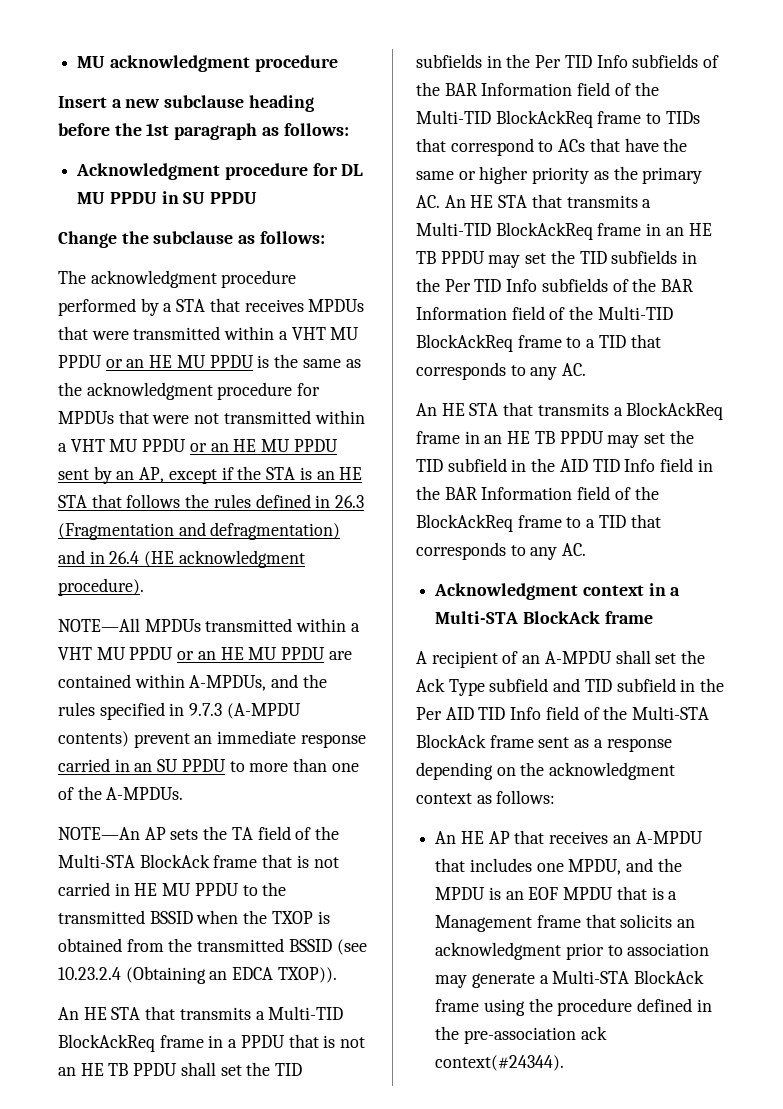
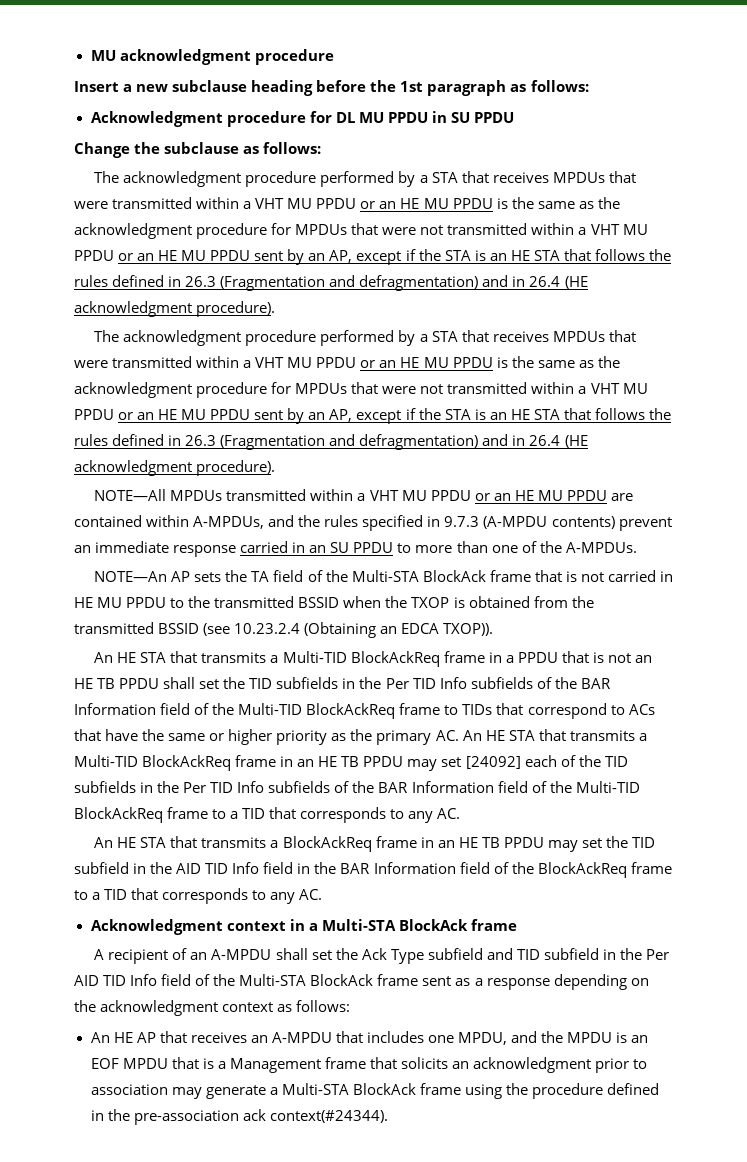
(144, 587) none -> [94,330,636,346] [74,356,620,368] [74,382,648,398] [74,408,671,424] [74,434,588,450] [74,460,276,476] // The acknowledgment procedure performed by a STA that receives MPDUs that were transmitted within a VHT MU PPDU or an HE MU PPDU is the same as the acknowledgment procedure for MPDUs that were not transmitted within a VHT MU PPDU or an HE MU PPDU sent by an AP, except if the STA is an HE STA that follows the rules defined in 26.3 (Fragmentation and defragmentation) and in 26.4 (HE acknowledgment procedure).
(547, 258) none -> [465,755,576,769] [24092] each of

